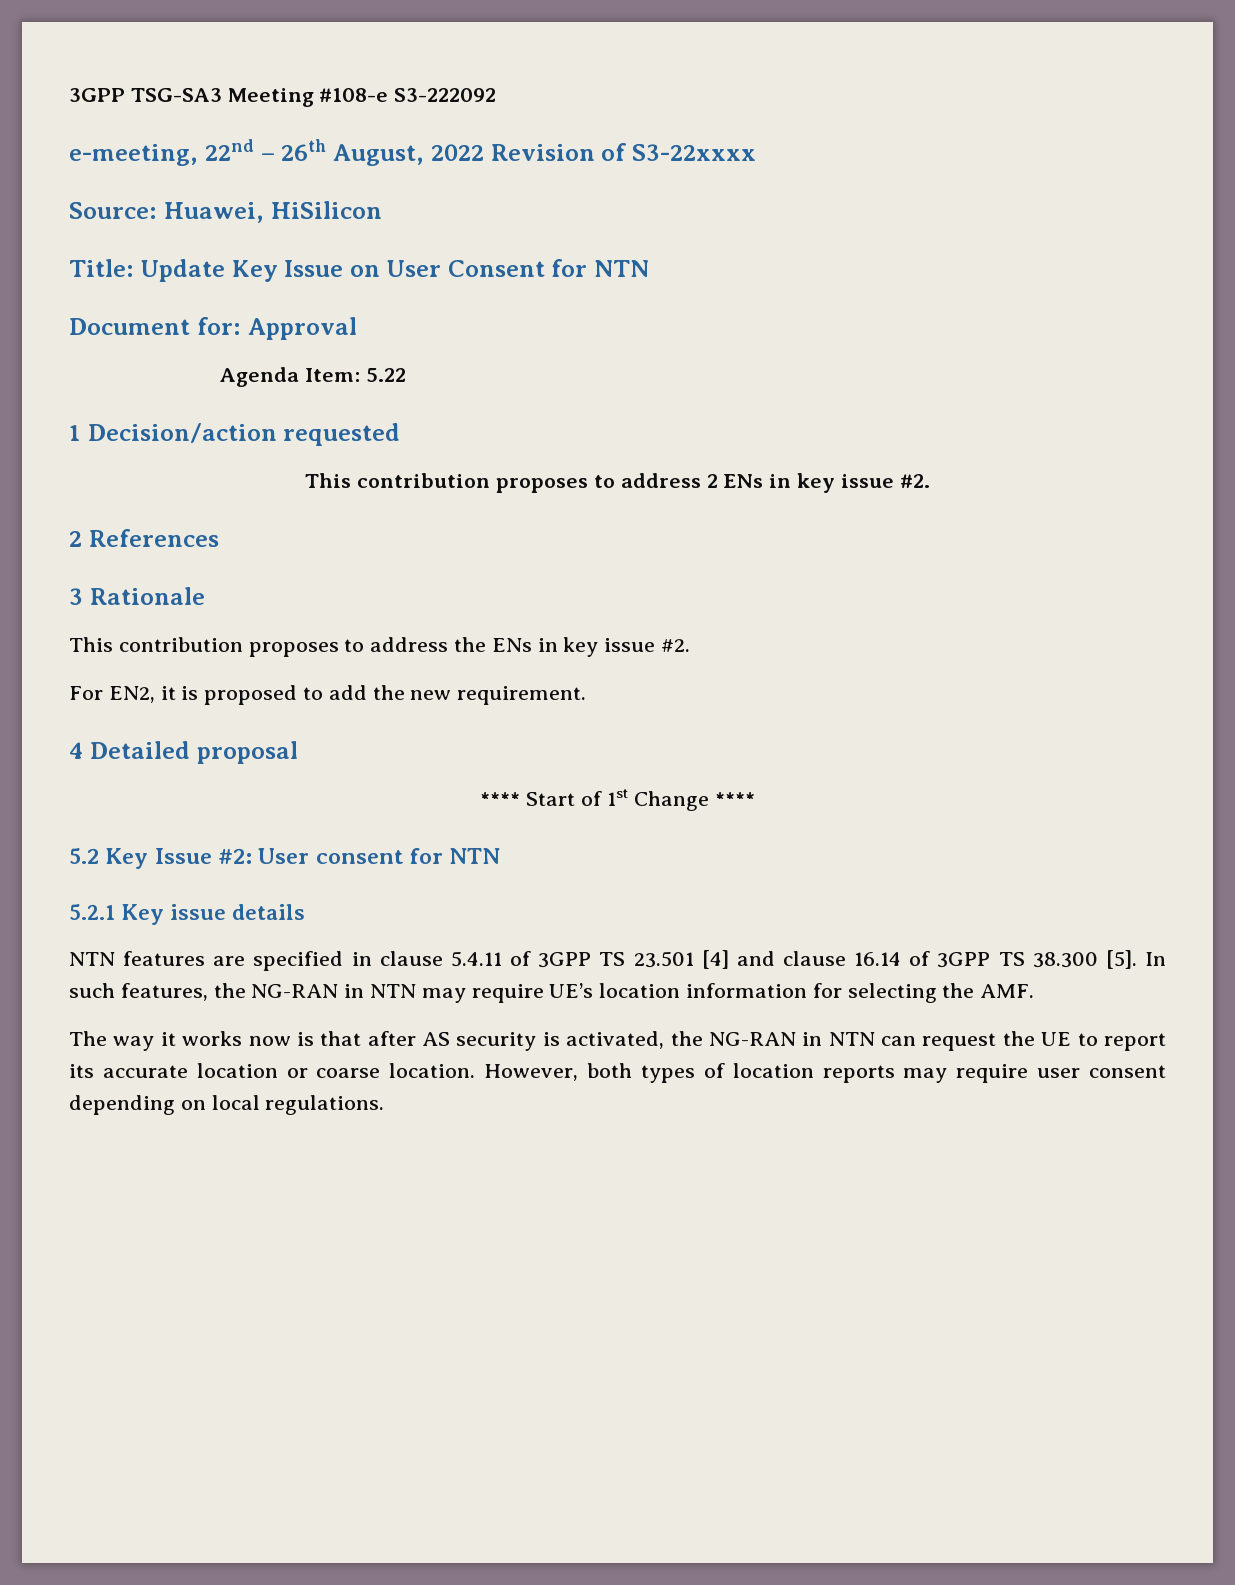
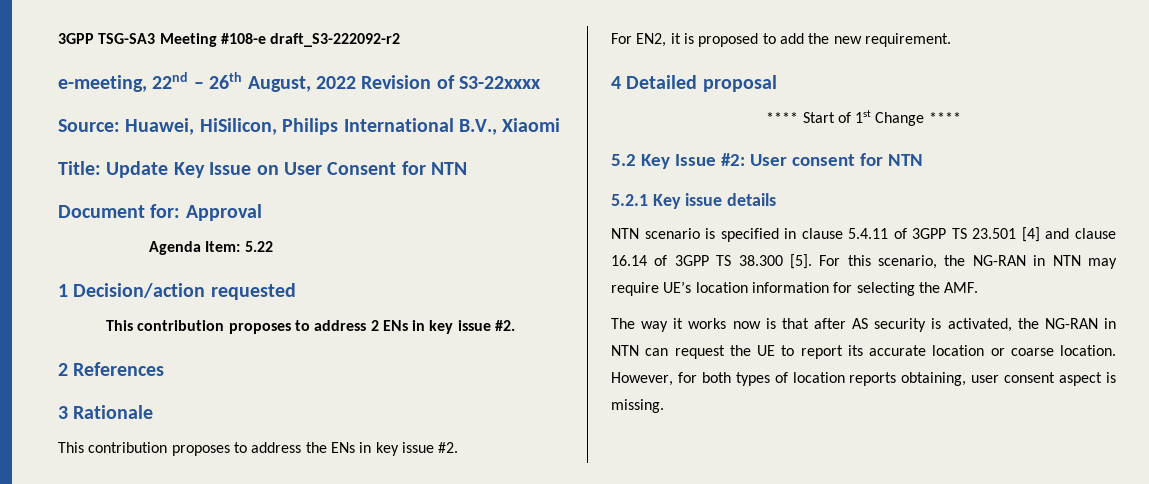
[394,88,497,102] S3-222092 -> [270,33,401,47] draft_S3-222092-r2
[270,201,382,219] HiSilicon -> [199,118,561,135] HiSilicon, Philips International B.V., Xiaomi
[123,951,246,966] features are -> [644,228,716,239] scenario is
[1144,952,1166,966] [69,983,208,1001] In such features, -> [819,255,938,269] For this scenario,
(579, 1072) none -> [677,372,697,383] for
[903,1064,1166,1083] [69,1095,385,1115] may require user consent depending on local regulations. -> [901,372,1116,386] [611,399,664,413] obtaining, user consent aspect is missing.

